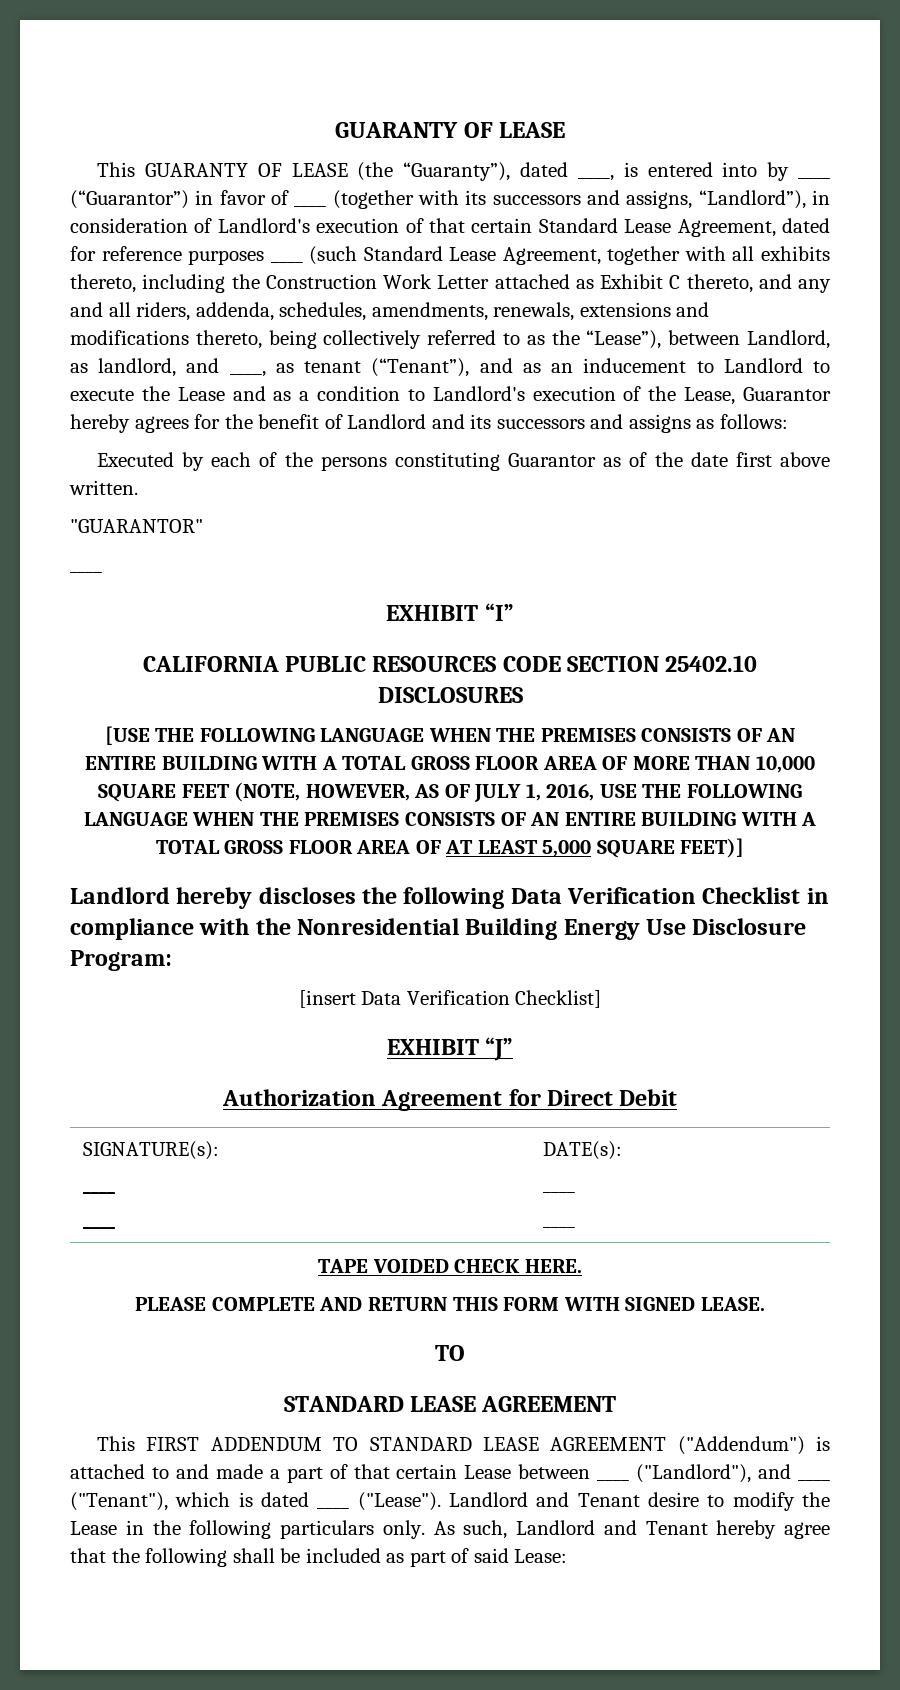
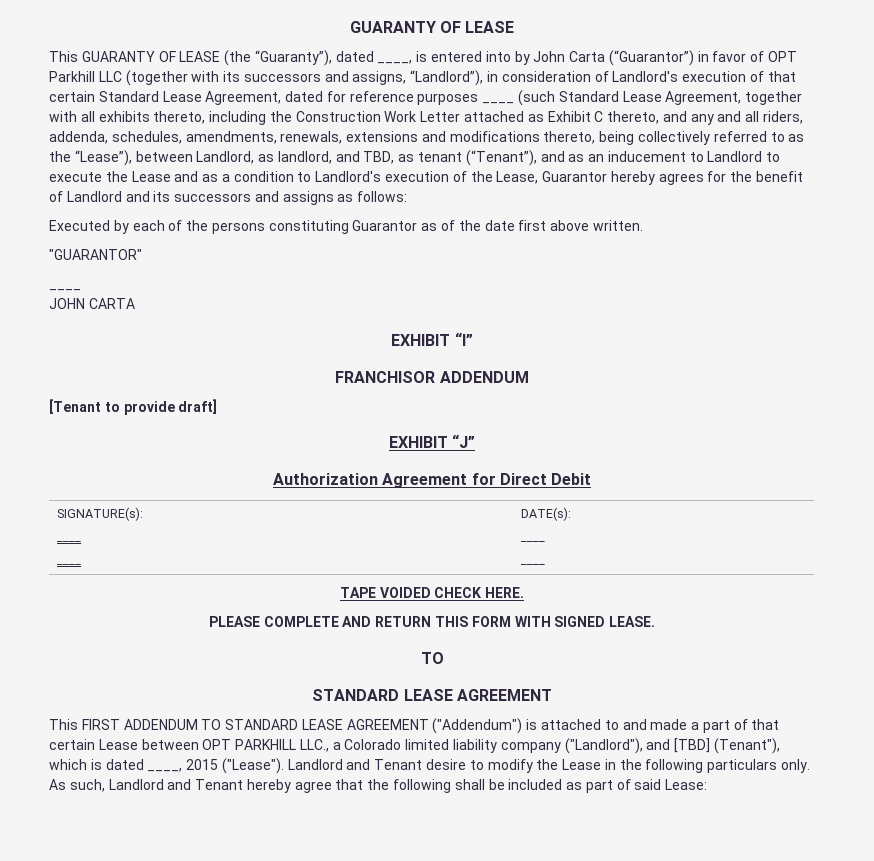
[798,177,830,179] ____ -> [533,51,606,62] John Carta
[294,205,327,207] ____ -> [768,51,798,62] [49,71,122,82] OPT Parkhill LLC
[229,371,266,377] ____, -> [363,151,395,164] TBD,
(102, 572) none -> [49,298,135,309] // JOHN CARTA
[142,655,758,672] [377,687,523,703] [104,726,796,745] [85,756,815,773] [98,782,802,802] [83,812,817,826] [155,838,745,858] [70,887,829,909] [70,918,807,940] [70,950,172,971] [298,990,602,1008] CALIFORNIA PUBLIC RESOURCES CODE SECTION 25402.10 DISCLOSURES // [USE THE FOLLOWING LANGUAGE WHEN THE PREMISES CONSISTS OF AN ENTIRE BUILDING WITH A TOTAL GROSS FLOOR AREA OF MORE THAN 10,000 SQUARE FEET (NOTE, HOWEVER, AS OF JULY 1, 2016, USE THE FOLLOWING LANGUAGE WHEN THE PREMISES CONSISTS OF AN ENTIRE BUILDING WITH A TOTAL GROSS FLOOR AREA OF AT LEAST 5,000 SQUARE FEET)] // Landlord hereby discloses the following Data Verification Checklist in compliance with the Nonresidential Building Energy Use Disclosure Program: // [insert Data Verification Checklist] -> [335,371,529,383] [49,399,218,415] FRANCHISOR ADDENDUM // [Tenant to provide draft]
[597,1464,792,1483] [798,1479,831,1481] [70,1492,168,1511] ____ ("Landlord"), and ____ ("Tenant"), -> [202,738,780,754] OPT PARKHILL LLC., a Colorado limited liability company ("Landlord"), and [TBD] (Tenant"),
[317,1507,350,1509] ____ -> [147,759,219,772] ____, 2015

